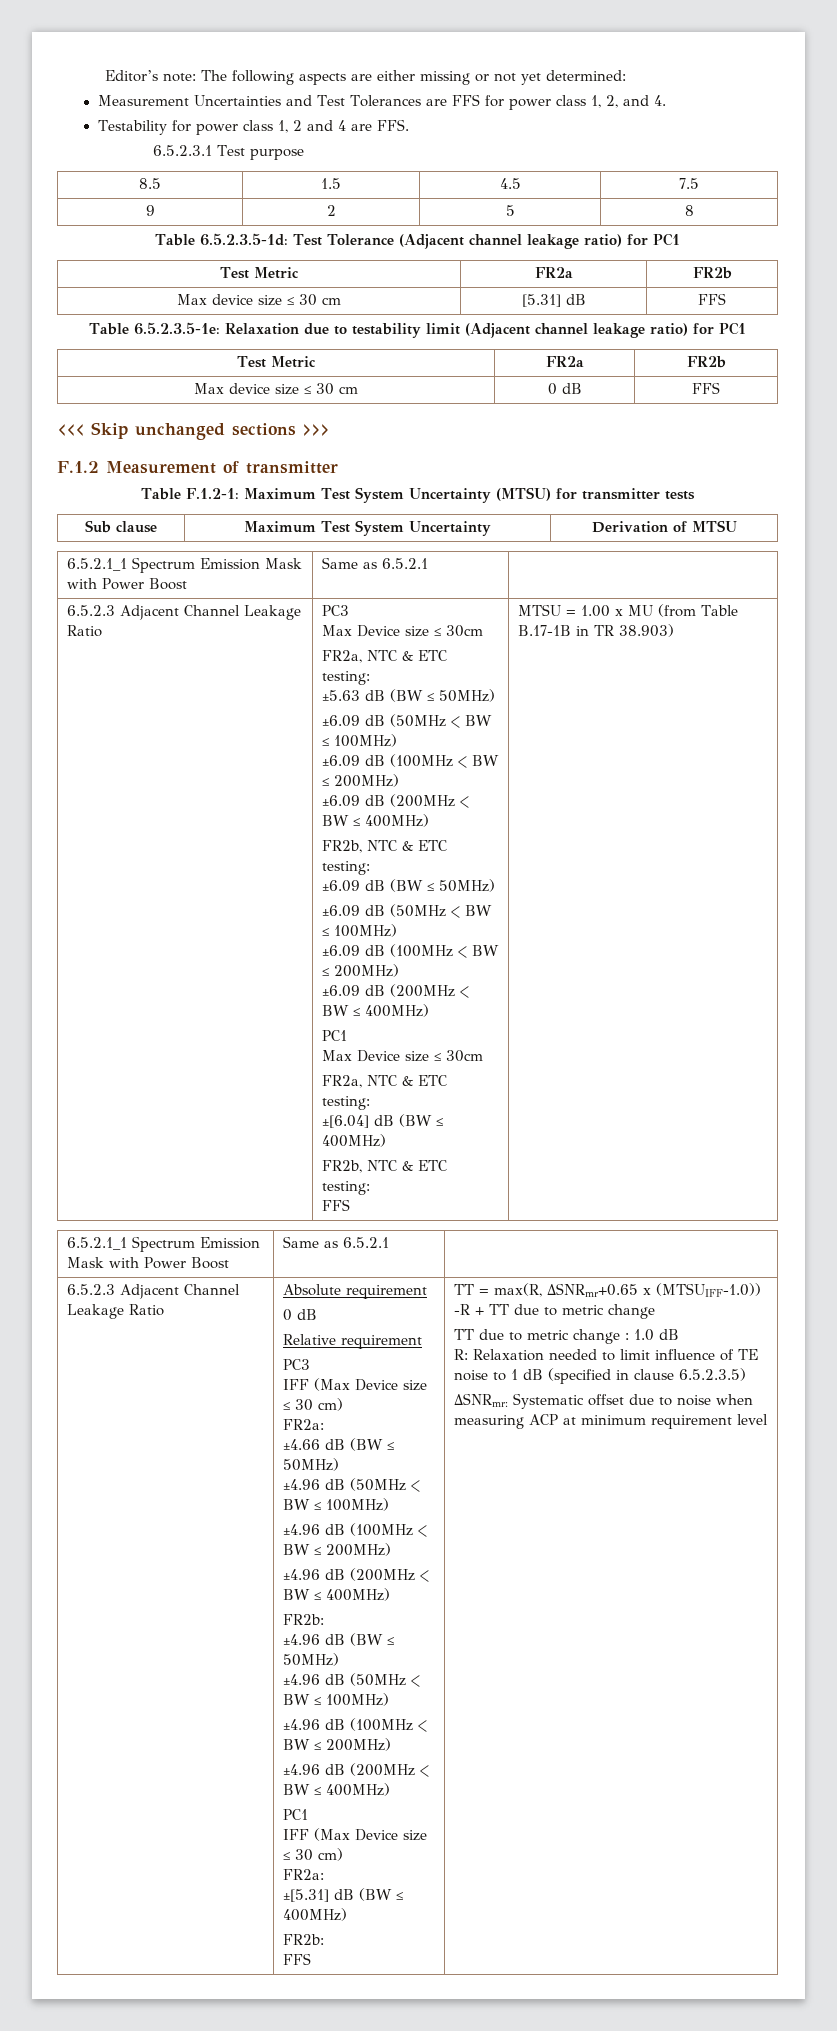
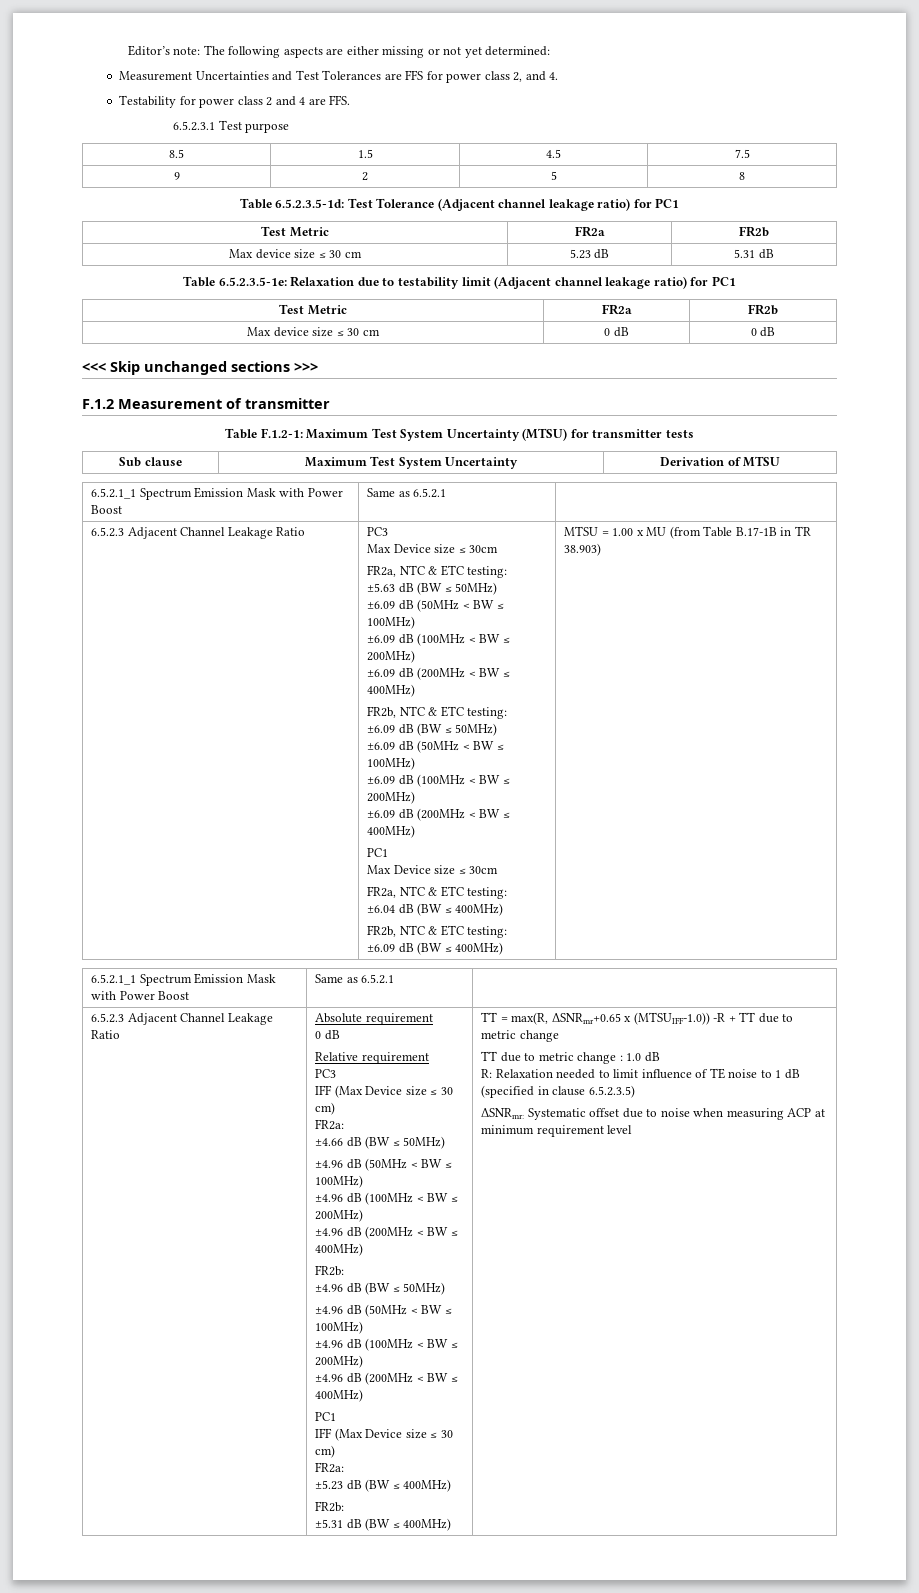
[590,95,601,108] 1, -> (510, 75) none
[277,120,288,133] 1, -> (263, 100) none
[521,294,586,307] [698,293,726,305] [5.31] dB | FFS -> [569,249,610,259] [734,249,774,259] 5.23 dB | 5.31 dB
[692,382,720,394] FFS -> [750,327,776,337] 0 dB
[322,1115,370,1128] ±[6.04] -> [367,905,396,913] ±6.04
[322,1199,351,1211] FFS -> [367,942,504,955] ±6.09 dB (BW ≤ 400MHz)
[283,1889,330,1902] ±[5.31] -> [315,1480,344,1490] ±5.23
[283,1953,312,1965] FFS -> [315,1518,452,1531] ±5.31 dB (BW ≤ 400MHz)

